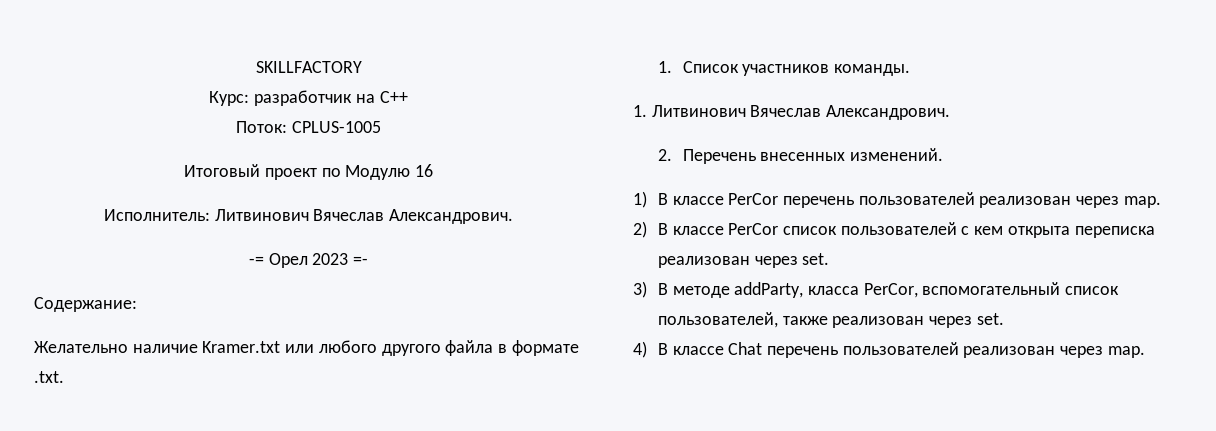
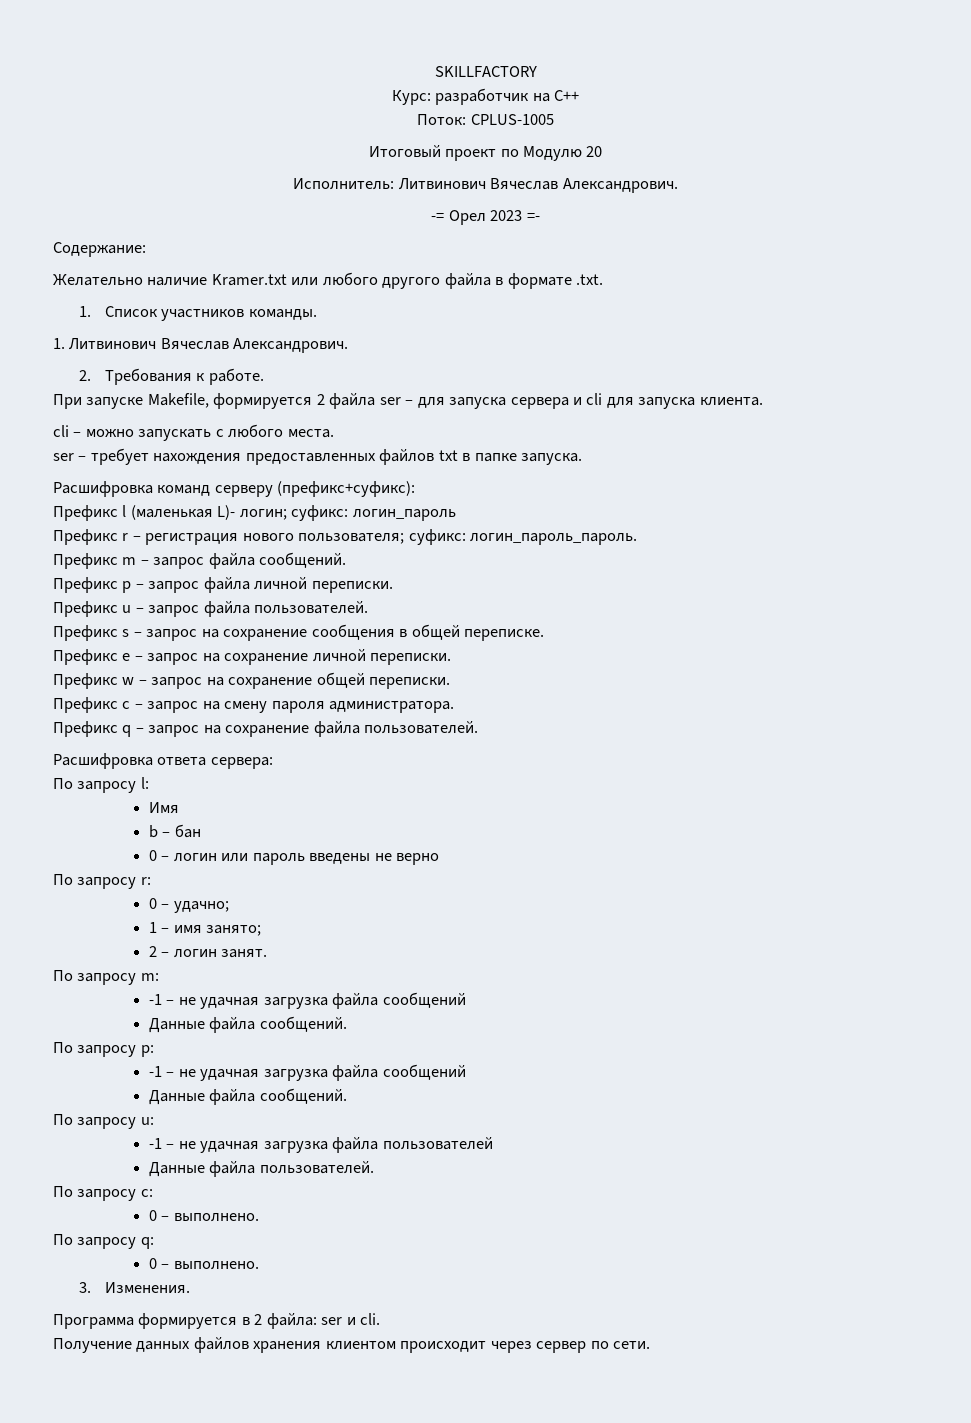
[414,164,433,177] 16 -> [586,146,603,157] 20
[682,148,944,164] [633,191,1161,208] [633,221,1155,238] [657,253,830,268] [633,281,1120,298] [657,312,1004,328] [633,341,1145,358] Перечень внесенных изменений. // 1) В классе PerCor перечень пользователей реализован через map. // 2) В классе PerCor список пользователей с кем открыта переписка реализован через set. // 3) В методе addParty, класса PerCor, вспомогательный список пользователей, также реализован через set. // 4) В классе Chat перечень пользователей реализован через map. -> [104,368,264,385] [53,393,763,409] [53,424,334,441] [53,448,583,465] [53,481,416,497] [53,505,456,521] [53,529,638,545] [53,552,347,569] [53,577,393,593] [53,601,369,617] [53,624,545,641] [53,649,452,665] [53,672,451,689] [53,697,455,713] [53,721,479,737] [53,753,273,769] [53,777,149,793] [148,802,179,813] [148,824,201,838] [148,850,440,865] [53,874,151,889] [148,898,229,913] [148,922,262,936] [148,946,268,958] [53,970,159,985] [148,992,466,1009] [148,1016,347,1033] [53,1042,154,1057] [148,1064,466,1081] [148,1088,347,1105] [53,1114,154,1129] [148,1137,493,1153] [148,1161,374,1177] [53,1186,153,1201] [148,1210,259,1222] [53,1234,154,1249] [148,1258,259,1270] [78,1282,190,1293] [53,1313,381,1329] [53,1337,651,1353] Требования к работе. // При запуске Makefile, формируется 2 файла ser – для запуска сервера и cli для запуска клиента. // cli – можно запускать с любого места. // ser – требует нахождения предоставленных файлов txt в папке запуска. // Расшифровка команд серверу (префикс+суфикс): // Префикс l (маленькая L)- логин; суфикс: логин_пароль // Префикс r – регистрация нового пользователя; суфикс: логин_пароль_пароль. // Префикс m – запрос файла сообщений. // Префикс p – запрос файла личной переписки. // Префикс u – запрос файла пользователей. // Префикс s – запрос на сохранение сообщения в общей переписке. // Префикс e – запрос на сохранение личной переписки. // Префикс w – запрос на сохранение общей переписки. // Префикс с – запрос на смену пароля администратора. // Префикс q – запрос на сохранение файла пользователей. // Расшифровка ответа сервера: // По запросу l: // Имя // b – бан // 0 – логин или пароль введены не верно // По запросу r: // 0 – удачно; // 1 – имя занято; // 2 – логин занят. // По запросу m: // -1 – не удачная загрузка файла сообщений // Данные файла сообщений. // По запросу p: // -1 – не удачная загрузка файла сообщений // Данные файла сообщений. // По запросу u: // -1 – не удачная загрузка файла пользователей // Данные файла пользователей. // По запросу с: // 0 – выполнено. // По запросу q: // 0 – выполнено. // 3. Изменения. // Программа формируется в 2 файла: ser и cli. // Получение данных файлов хранения клиентом происходит через сервер по сети.

